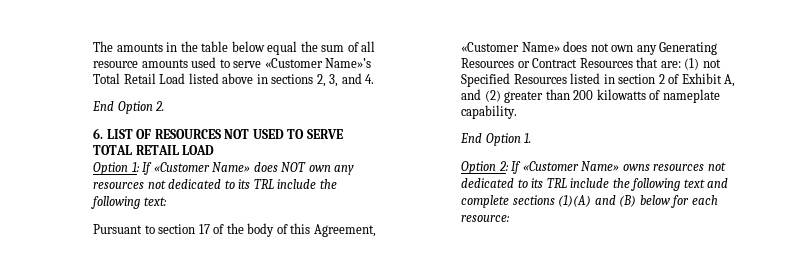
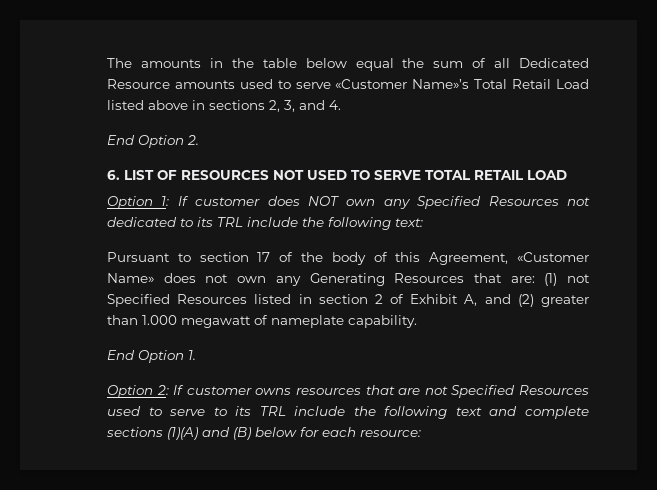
[93,61,139,68] resource -> [519,58,590,68] [107,79,171,89] Dedicated Resource
[153,162,251,172] «Customer Name» -> [195,197,261,206] customer
[93,182,145,189] resources -> [417,196,559,209] Specified Resources
[517,58,633,68] or Contract Resources -> (465, 278) none
[573,89,646,100] 200 kilowatts -> [142,315,252,328] 1.000 megawatt
[522,161,726,171] [461,178,515,188] «Customer Name» owns resources not dedicated -> [186,385,589,398] [107,406,206,416] customer owns resources that are not Specified Resources used to serve

